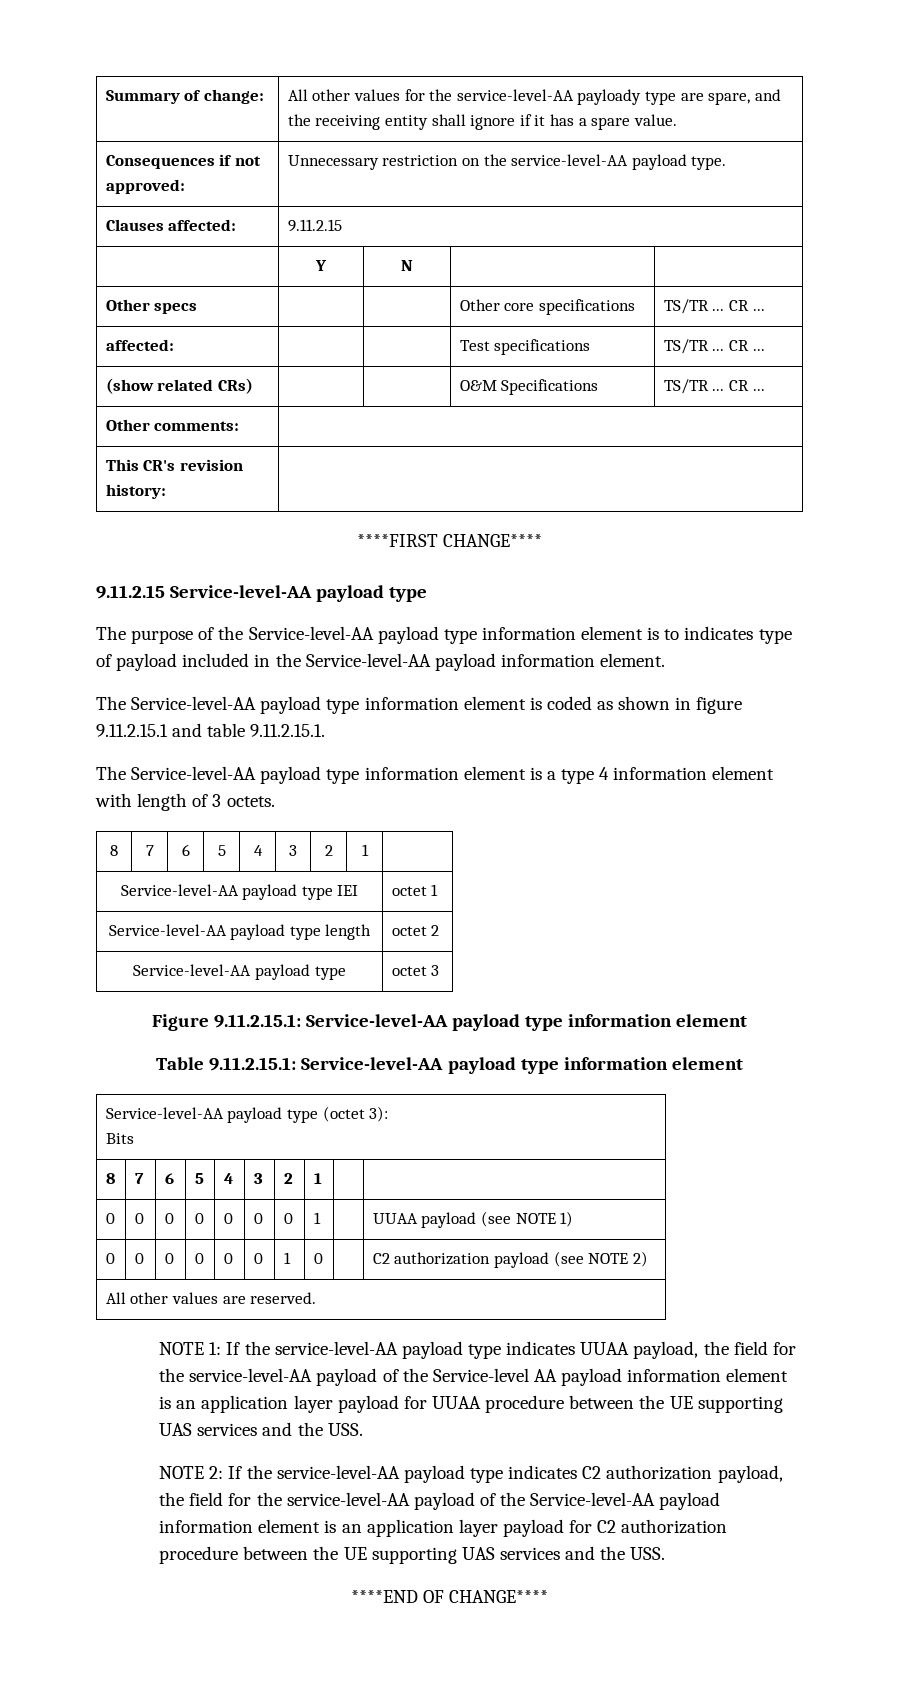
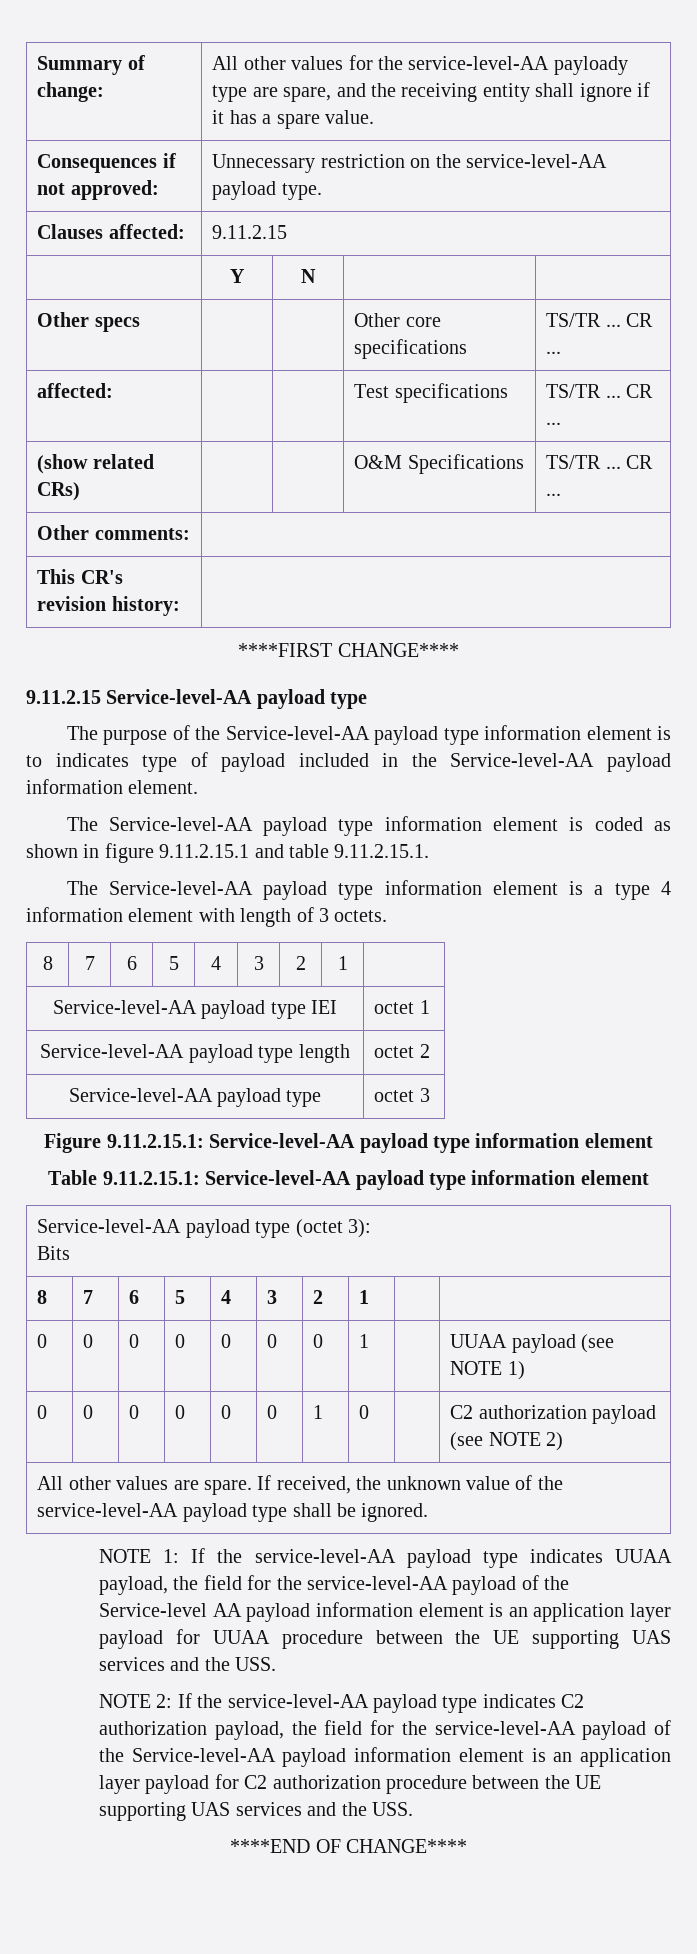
[250,1292,317,1304] reserved. -> [204,1475,563,1495] [37,1503,429,1522] spare. If received, the unknown value of the service-level-AA payload type shall be ignored.

